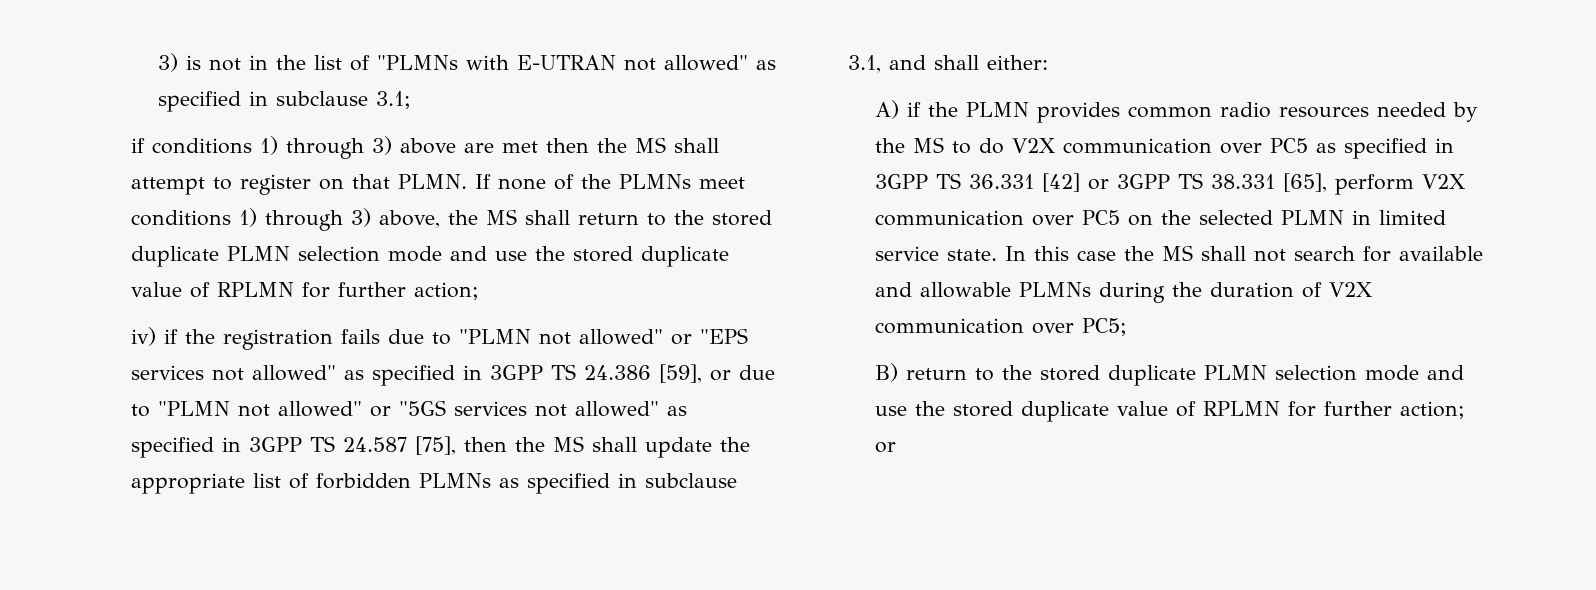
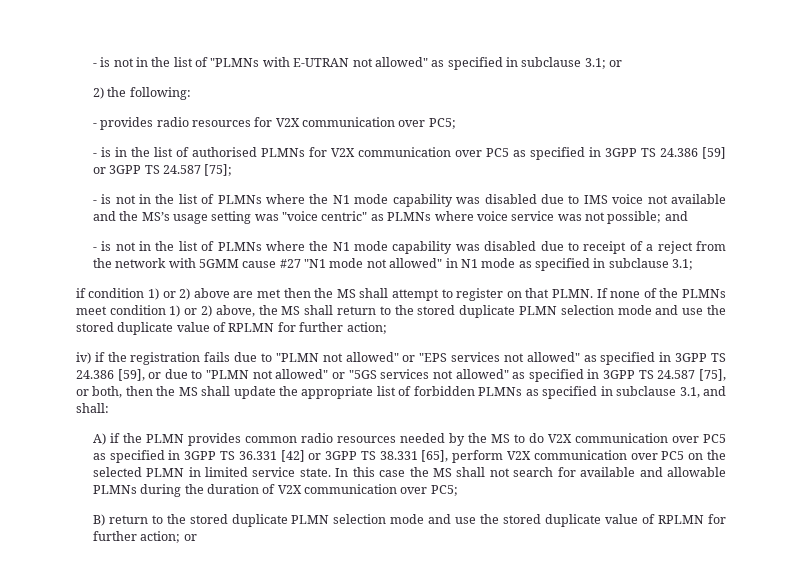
[157,53,178,72] 3) -> [92,63,97,67] -
[130,136,392,159] // if conditions 1) through 3) -> [609,60,623,67] [92,87,191,100] [92,117,456,130] [92,147,726,160] [92,164,233,176] [92,194,726,207] [92,211,688,224] [92,241,726,254] [92,258,694,271] [75,288,191,300] or // 2) the following: // - provides radio resources for V2X communication over PC5; // - is in the list of authorised PLMNs for V2X communication over PC5 as specified in 3GPP TS 24.386 [59] or 3GPP TS 24.587 [75]; // - is not in the list of PLMNs where the N1 mode capability was disabled due to IMS voice not available and the MS’s usage setting was "voice centric" as PLMNs where voice service was not possible; and // - is not in the list of PLMNs where the N1 mode capability was disabled due to receipt of a reject from the network with 5GMM cause #27 "N1 mode not allowed" in N1 mode as specified in subclause 3.1; // if condition 1) or 2)
[130,208,371,231] conditions 1) through 3) -> [109,305,213,317] condition 1) or 2)
(456, 445) none -> [75,386,123,398] or both,
[933,55,1048,70] shall either: -> [75,403,109,413] shall:

